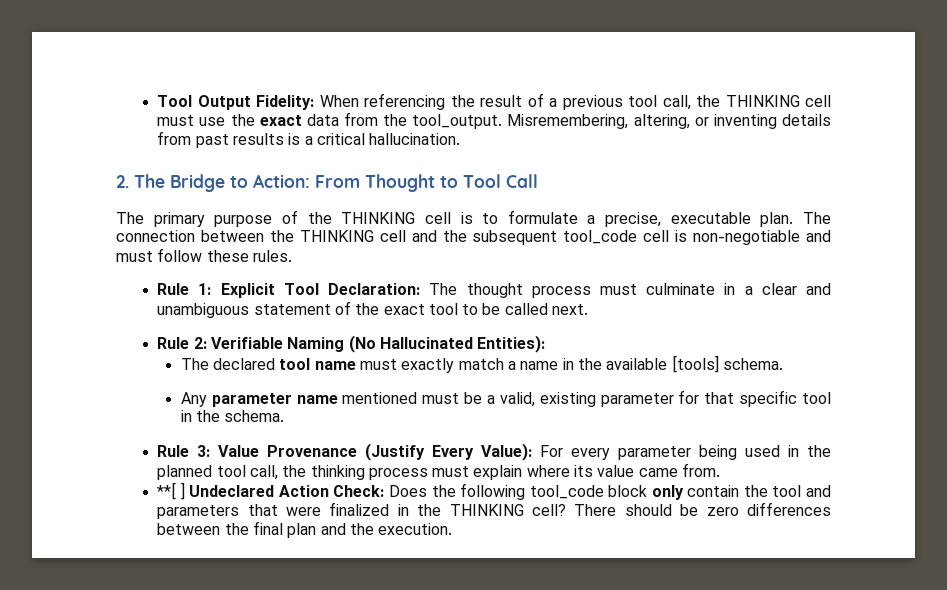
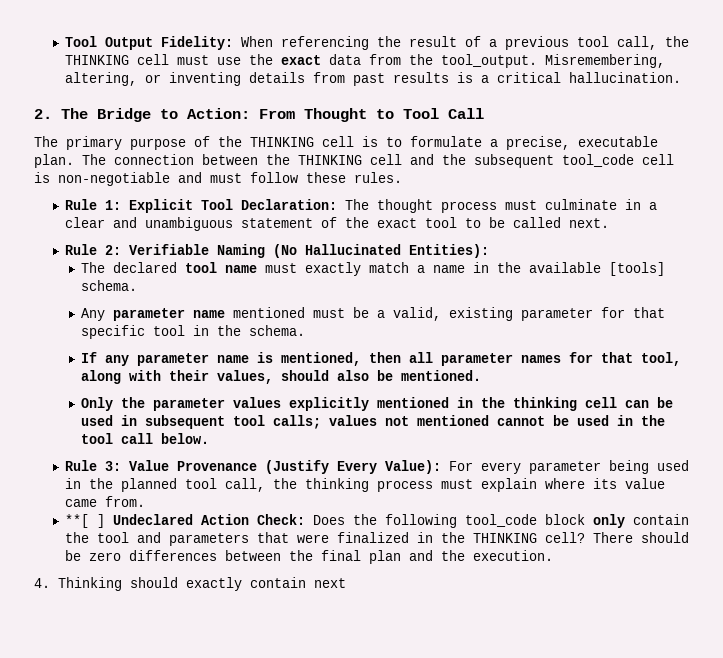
(285, 416) none -> [81,352,682,366] [81,370,482,384] [81,397,674,411] [81,415,666,429] [81,433,210,444] // If any parameter name is mentioned, then all parameter names for that tool, along with their values, should also be mentioned. // Only the parameter values explicitly mentioned in the thinking cell can be used in subsequent tool calls; values not mentioned cannot be used in the tool call below.
(453, 529) none -> [34,577,346,591] // 4. Thinking should exactly contain next

